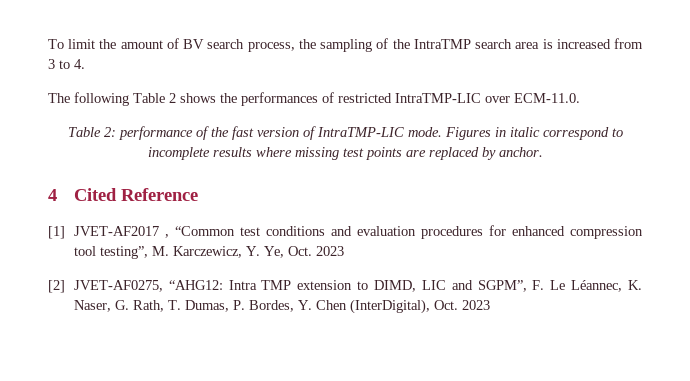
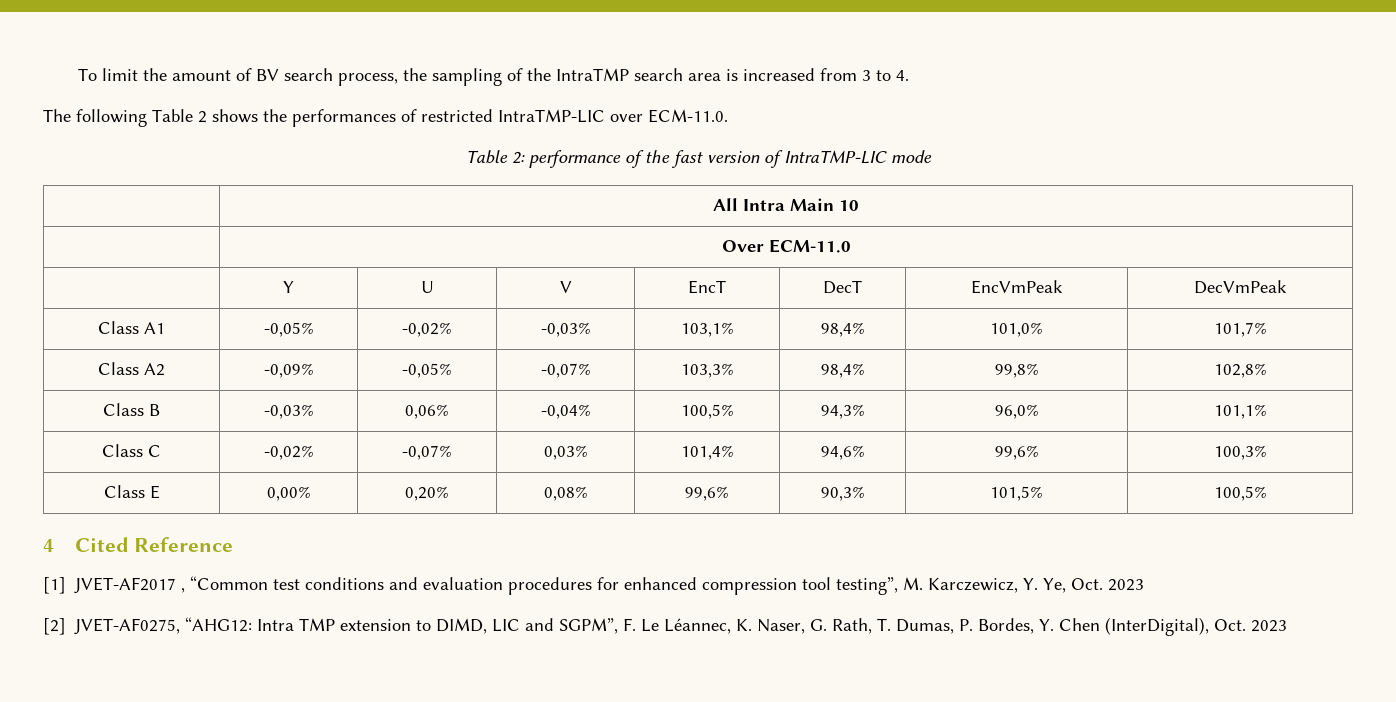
[407,127,623,140] [147,147,543,160] mode. Figures in italic correspond to incomplete results where missing test points are replaced by anchor. -> [890,150,932,163] [713,198,859,211] [721,239,851,253] [283,281,294,293] [420,281,434,293] [559,281,572,293] [688,280,726,294] [823,280,862,294] [971,280,1063,294] [1194,280,1287,294] [98,321,165,334] [263,322,314,337] [402,322,452,337] [540,322,591,337] [680,322,734,337] [820,322,865,337] [990,322,1043,337] [1213,322,1267,337] [98,362,165,376] [263,363,314,378] [402,363,452,378] [540,363,591,378] [680,363,734,378] [820,363,865,378] [994,363,1039,378] [1213,363,1267,378] [103,403,160,416] [263,404,314,419] [405,404,449,419] [540,404,591,419] [680,404,734,419] [820,404,865,419] [994,404,1039,419] [1213,404,1267,419] [102,444,161,457] [263,445,314,460] [402,445,452,460] [543,445,588,460] [680,445,734,460] [820,445,865,460] [994,445,1039,460] [1213,445,1267,460] [103,485,160,499] [266,486,311,501] [405,486,449,501] [543,486,588,501] [685,486,729,501] [820,486,865,501] [990,486,1043,501] [1213,486,1267,501] mode // | All Intra Main 10 // | Over ECM-11.0 // | Y | U | V | EncT | DecT | EncVmPeak | DecVmPeak // Class A1 | -0,05% | -0,02% | -0,03% | 103,1% | 98,4% | 101,0% | 101,7% // Class A2 | -0,09% | -0,05% | -0,07% | 103,3% | 98,4% | 99,8% | 102,8% // Class B | -0,03% | 0,06% | -0,04% | 100,5% | 94,3% | 96,0% | 101,1% // Class C | -0,02% | -0,07% | 0,03% | 101,4% | 94,6% | 99,6% | 100,3% // Class E | 0,00% | 0,20% | 0,08% | 99,6% | 90,3% | 101,5% | 100,5%

